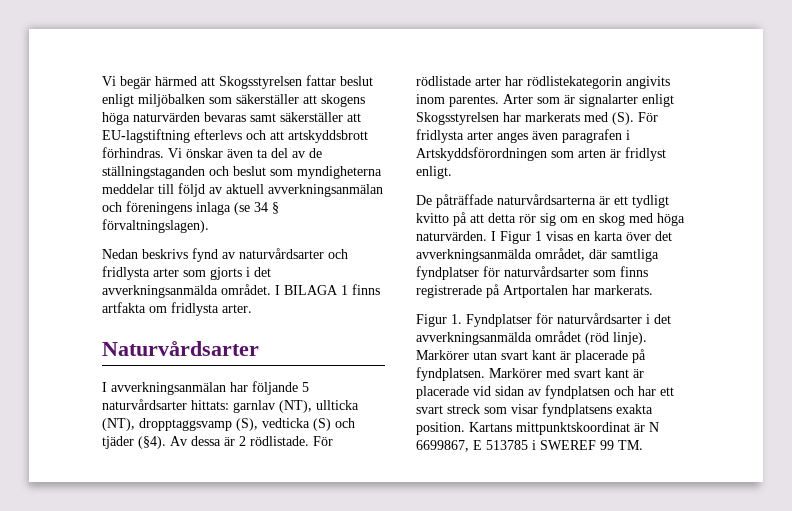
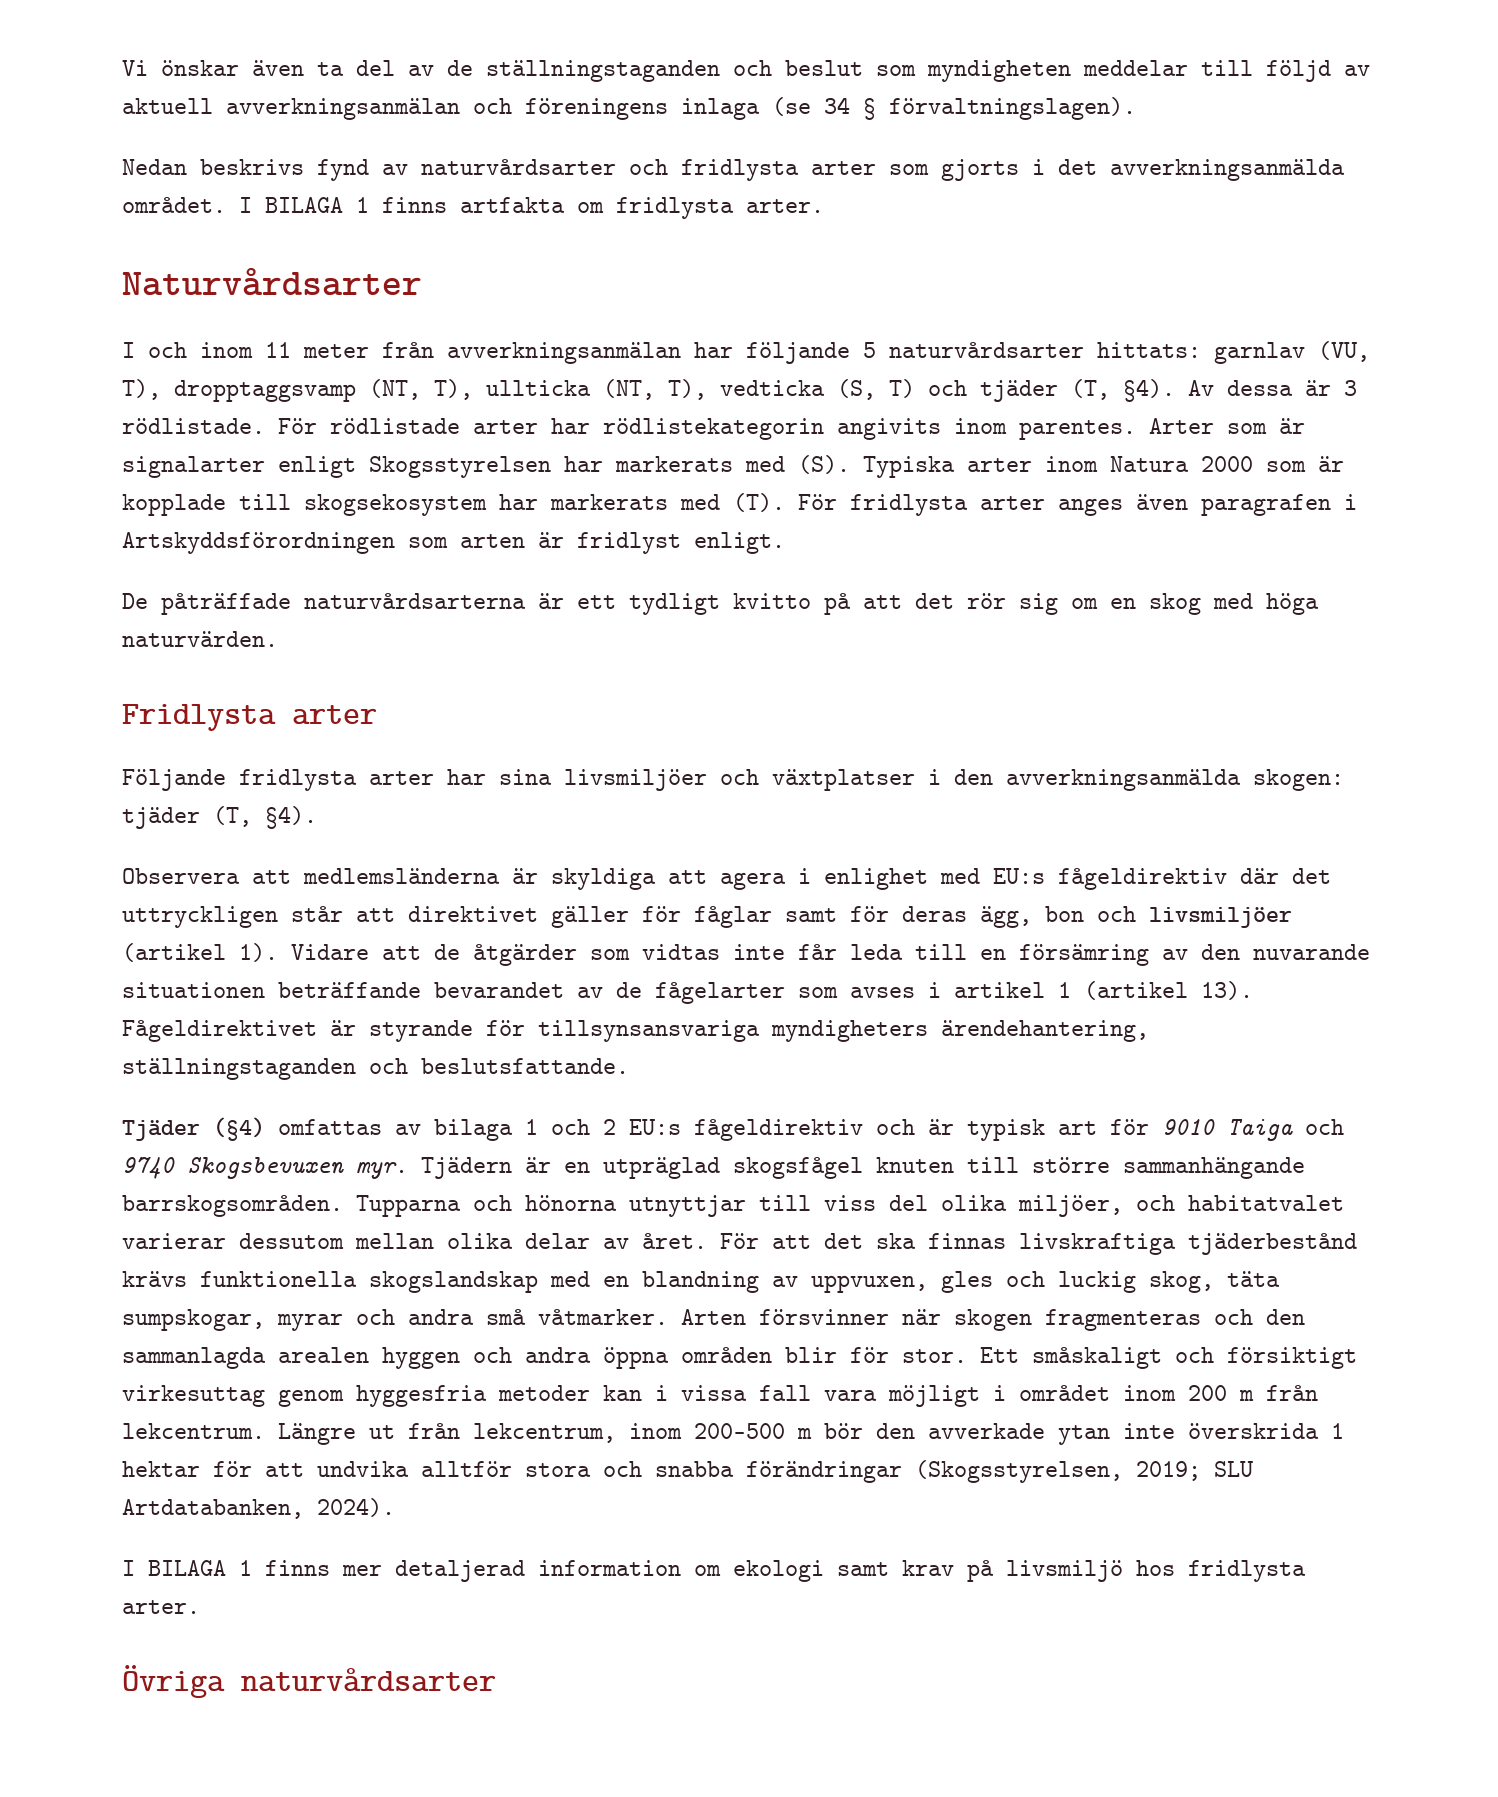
[102,75,373,89] [102,94,365,107] [102,112,361,125] [102,129,368,143] [102,147,182,158] Vi begär härmed att Skogsstyrelsen fattar beslut enligt miljöbalken som säkerställer att skogens höga naturvärden bevaras samt säkerställer att EU-lagstiftning efterlevs och att artskyddsbrott förhindras. Vi -> [122,60,148,76] Vi
[297,166,382,179] myndigheterna -> [927,60,1071,82] myndigheten
(107, 387) none -> [148,342,434,358] och inom 11 meter från
[279,400,359,413] [102,418,355,431] [102,436,166,449] (NT), ullticka (NT), dropptaggsvamp (S), vedticka (S) och tjäder (§4). -> [1318,341,1370,362] [122,379,1175,402] (VU, T), dropptaggsvamp (NT, T), ullticka (NT, T), vedticka (S, T) och tjäder (T, §4).
[239,436,246,446] 2 -> [1344,380,1357,396] 3
(634, 118) none -> [863,456,1344,478] [122,493,785,516] Typiska arter inom Natura 2000 som är kopplade till skogsekosystem har markerats med (T).
[488,213,516,223] detta -> [915,593,954,609] det
[491,231,672,244] [416,248,659,262] [416,266,648,280] [416,284,653,298] [416,313,671,327] [416,331,647,345] [416,349,646,363] [416,367,644,381] [416,385,674,399] [416,403,653,417] [416,422,659,435] [416,440,643,452] I Figur 1 visas en karta över det avverkningsanmälda området, där samtliga fyndplatser för naturvårdsarter som finns registrerade på Artportalen har markerats. // Figur 1. Fyndplatser för naturvårdsarter i det avverkningsanmälda området (röd linje). Markörer utan svart kant är placerade på fyndplatsen. Markörer med svart kant är placerade vid sidan av fyndplatsen och har ett svart streck som visar fyndplatsens exakta position. Kartans mittpunktskoordinat är N 6699867, E 513785 i SWEREF 99 TM. -> [122,704,377,731] [122,769,1344,791] [122,806,317,829] [122,868,1331,890] [122,906,1292,928] [122,943,1370,966] [122,981,1253,1004] [122,1020,1149,1042] [122,1058,629,1080] [122,1117,1344,1141] [122,1157,1305,1179] [122,1195,1344,1217] [122,1233,1357,1255] [122,1271,1280,1293] [122,1309,1305,1331] [122,1347,1357,1369] [122,1385,1318,1407] [122,1423,1344,1445] [122,1460,1253,1483] [122,1498,395,1519] [122,1560,1306,1582] [122,1600,200,1614] [122,1665,496,1698] // Fridlysta arter // Följande fridlysta arter har sina livsmiljöer och växtplatser i den avverkningsanmälda skogen: tjäder (T, §4). // Observera att medlemsländerna är skyldiga att agera i enlighet med EU:s fågeldirektiv där det uttryckligen står att direktivet gäller för fåglar samt för deras ägg, bon och livsmiljöer (artikel 1). Vidare att de åtgärder som vidtas inte får leda till en försämring av den nuvarande situationen beträffande bevarandet av de fågelarter som avses i artikel 1 (artikel 13). Fågeldirektivet är styrande för tillsynsansvariga myndigheters ärendehantering, ställningstaganden och beslutsfattande. // Tjäder (§4) omfattas av bilaga 1 och 2 EU:s fågeldirektiv och är typisk art för 9010 Taiga och 9740 Skogsbevuxen myr. Tjädern är en utpräglad skogsfågel knuten till större sammanhängande barrskogsområden. Tupparna och hönorna utnyttjar till viss del olika miljöer, och habitatvalet varierar dessutom mellan olika delar av året. För att det ska finnas livskraftiga tjäderbestånd krävs funktionella skogslandskap med en blandning av uppvuxen, gles och luckig skog, täta sumpskogar, myrar och andra små våtmarker. Arten försvinner när skogen fragmenteras och den sammanlagda arealen hyggen och andra öppna områden blir för stor. Ett småskaligt och försiktigt virkesuttag genom hyggesfria metoder kan i vissa fall vara möjligt i området inom 200 m från lekcentrum. Längre ut från lekcentrum, inom 200–500 m bör den avverkade ytan inte överskrida 1 hektar för att undvika alltför stora och snabba förändringar (Skogsstyrelsen, 2019; SLU Artdatabanken, 2024). // I BILAGA 1 finns mer detaljerad information om ekologi samt krav på livsmiljö hos fridlysta arter. // Övriga naturvårdsarter

